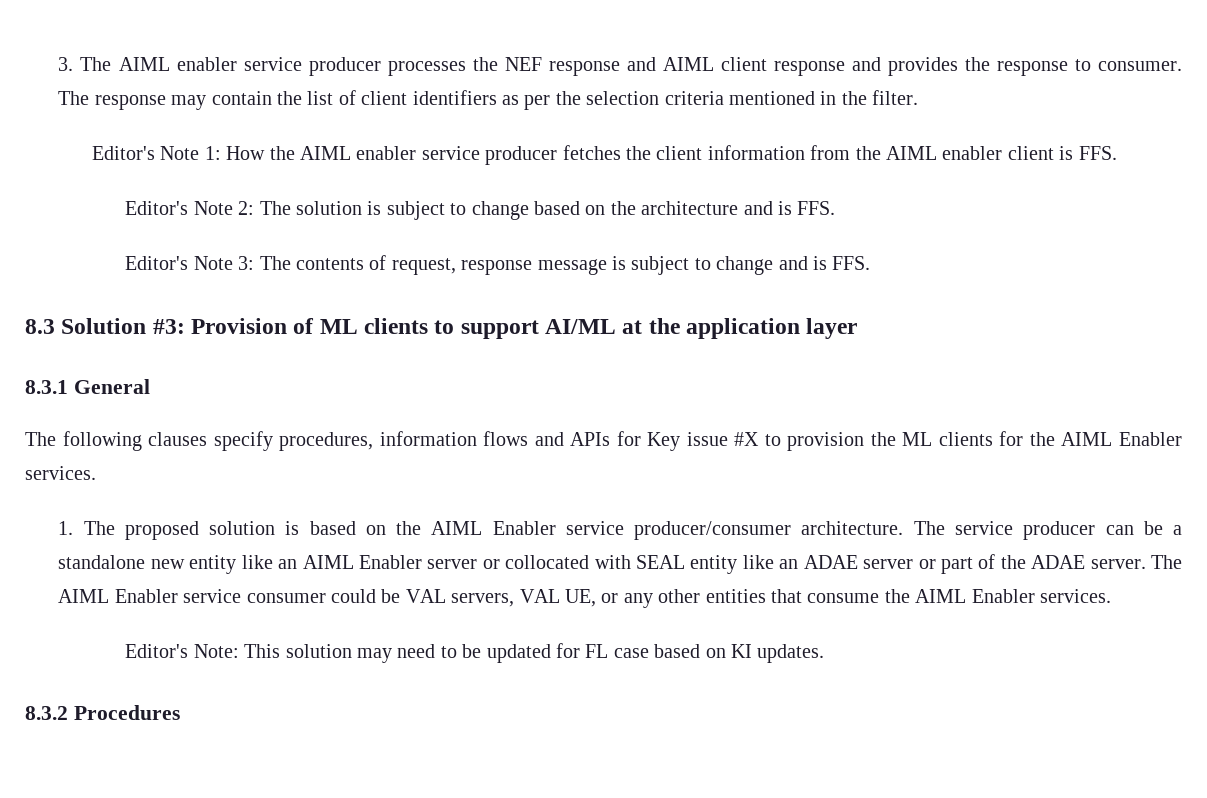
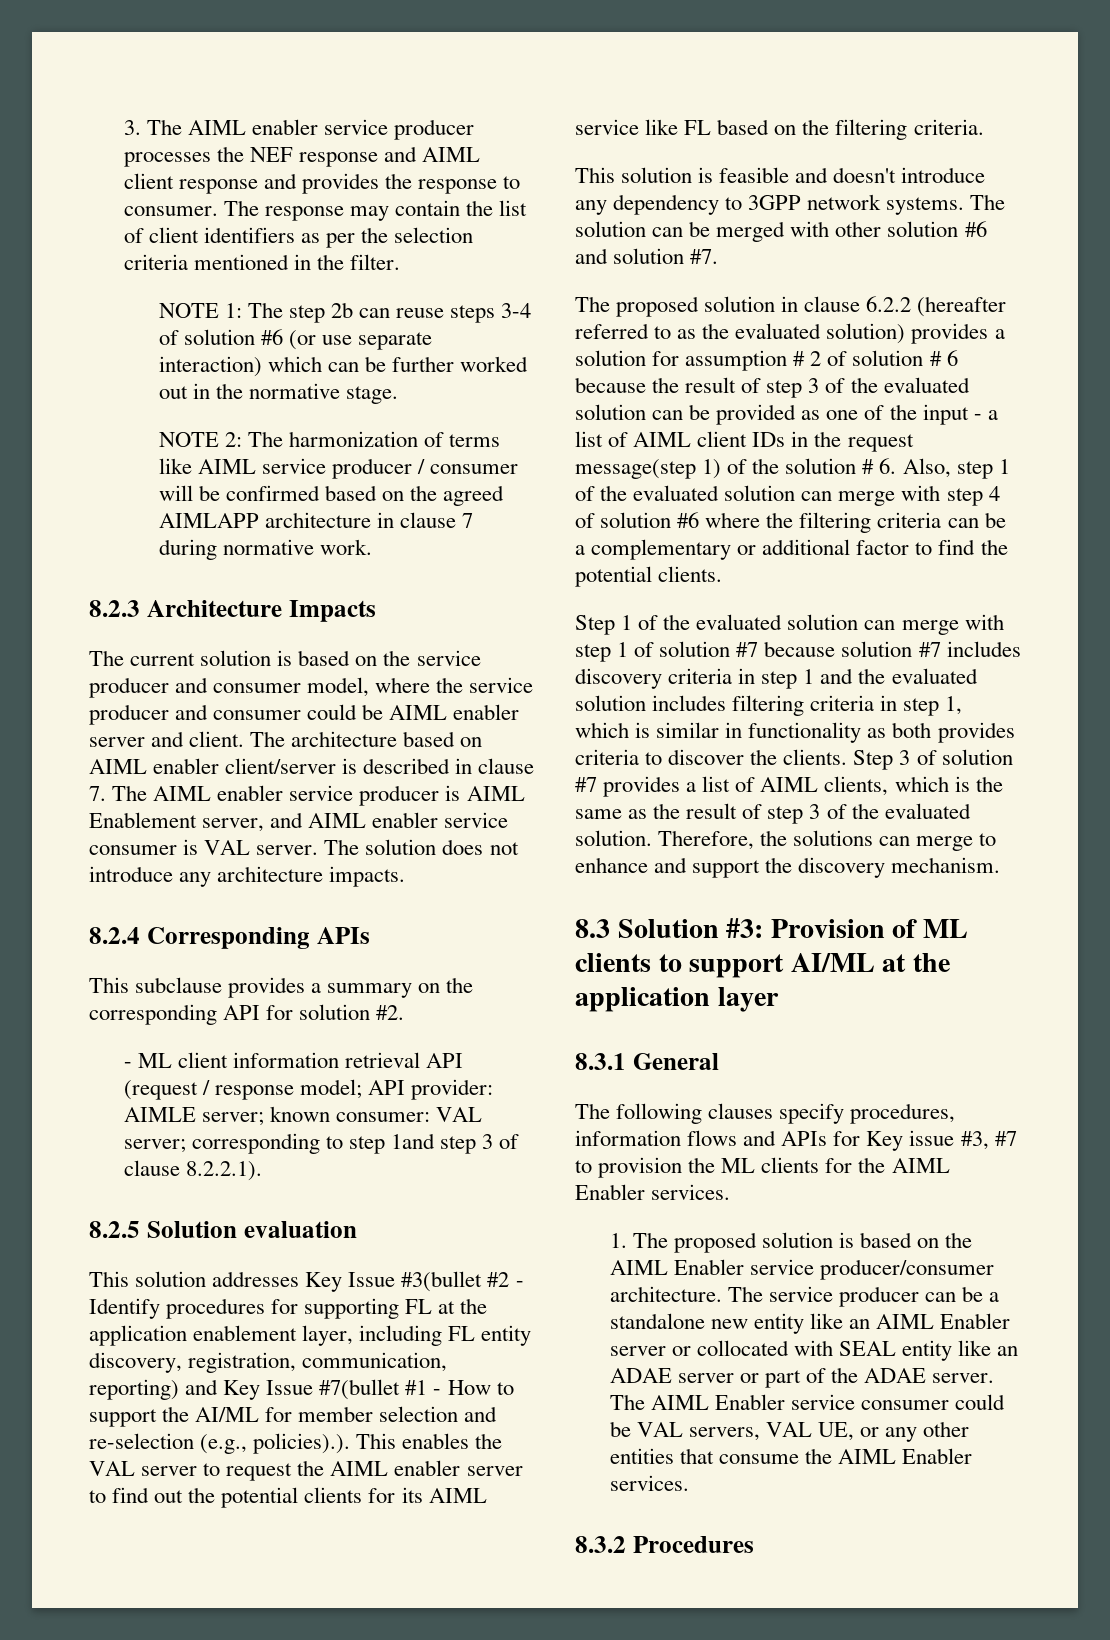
[91,145,1117,165] [125,201,836,220] [125,255,871,275] Editor's Note 1: How the AIML enabler service producer fetches the client information from the AIML enabler client is FFS. // Editor's Note 2: The solution is subject to change based on the architecture and is FFS. // Editor's Note 3: The contents of request, response message is subject to change and is FFS. -> [158,302,532,323] [158,329,432,350] [158,356,528,377] [158,383,398,404] [158,431,500,447] [158,458,518,479] [158,485,505,506] [158,512,473,528] [158,539,372,560] [89,600,376,622] [89,650,481,666] [89,677,534,698] [89,704,520,725] [89,731,483,747] [89,758,535,774] [89,785,525,806] [89,812,509,832] [89,839,519,855] [89,866,406,887] [89,927,370,949] [89,977,474,998] [89,1004,405,1025] [123,1052,464,1068] [123,1079,494,1100] [123,1106,483,1126] [123,1133,520,1154] [123,1160,262,1181] [89,1221,357,1238] [89,1271,524,1292] [89,1298,488,1319] [89,1325,532,1346] [89,1352,448,1373] [89,1379,514,1400] [89,1406,498,1427] [89,1433,503,1454] [89,1460,523,1481] [89,1487,487,1508] [575,119,984,140] [575,167,986,183] [575,194,1006,215] [575,221,987,242] [575,248,719,264] [575,296,1007,317] [575,323,1005,344] [575,350,958,371] [575,377,970,398] [575,404,998,425] [575,431,914,452] [575,458,1010,479] [575,485,1000,506] [575,512,1006,533] [575,539,1008,560] [575,566,723,587] [575,614,1004,635] [575,641,1021,662] [575,668,978,689] [575,695,963,716] [575,722,1015,743] [575,749,1013,770] [575,776,1003,797] [575,803,971,824] [575,830,997,851] [575,857,1001,878] NOTE 1: The step 2b can reuse steps 3-4 of solution #6 (or use separate interaction) which can be further worked out in the normative stage. // NOTE 2: The harmonization of terms like AIML service producer / consumer will be confirmed based on the agreed AIMLAPP architecture in clause 7 during normative work. // 8.2.3 Architecture Impacts // The current solution is based on the service producer and consumer model, where the service producer and consumer could be AIML enabler server and client. The architecture based on AIML enabler client/server is described in clause 7. The AIML enabler service producer is AIML Enablement server, and AIML enabler service consumer is VAL server. The solution does not introduce any architecture impacts. // 8.2.4 Corresponding APIs // This subclause provides a summary on the corresponding API for solution #2. // - ML client information retrieval API (request / response model; API provider: AIMLE server; known consumer: VAL server; corresponding to step 1and step 3 of clause 8.2.2.1). // 8.2.5 Solution evaluation // This solution addresses Key Issue #3(bullet #2 - Identify procedures for supporting FL at the application enablement layer, including FL entity discovery, registration, communication, reporting) and Key Issue #7(bullet #1 - How to support the AI/ML for member selection and re-selection (e.g., policies).). This enables the VAL server to request the AIML enabler server to find out the potential clients for its AIML service like FL based on the filtering criteria. // This solution is feasible and doesn't introduce any dependency to 3GPP network systems. The solution can be merged with other solution #6 and solution #7. // The proposed solution in clause 6.2.2 (hereafter referred to as the evaluated solution) provides a solution for assumption # 2 of solution # 6 because the result of step 3 of the evaluated solution can be provided as one of the input - a list of AIML client IDs in the request message(step 1) of the solution # 6. Also, step 1 of the evaluated solution can merge with step 4 of solution #6 where the filtering criteria can be a complementary or additional factor to find the potential clients. // Step 1 of the evaluated solution can merge with step 1 of solution #7 because solution #7 includes discovery criteria in step 1 and the evaluated solution includes filtering criteria in step 1, which is similar in functionality as both provides criteria to discover the clients. Step 3 of solution #7 provides a list of AIML clients, which is the same as the result of step 3 of the evaluated solution. Therefore, the solutions can merge to enhance and support the discovery mechanism.
[734,432,760,446] #X -> [960,1131,1017,1150] #3, #7
[125,643,825,663] // Editor's Note: This solution may need to be updated for FL case based on KI updates. -> (689, 1483) none

